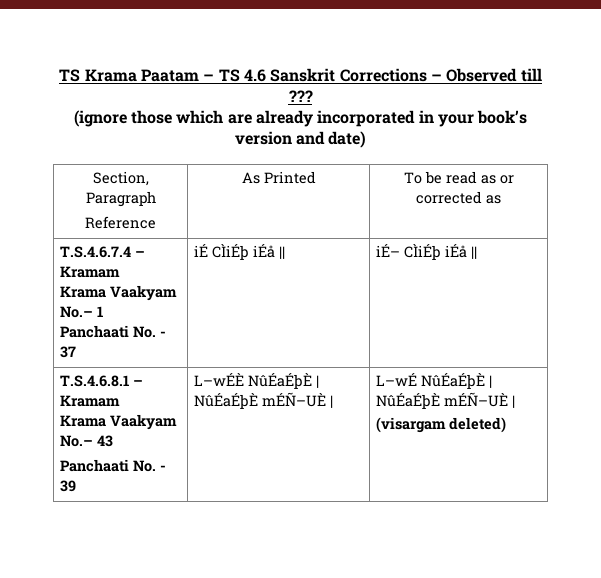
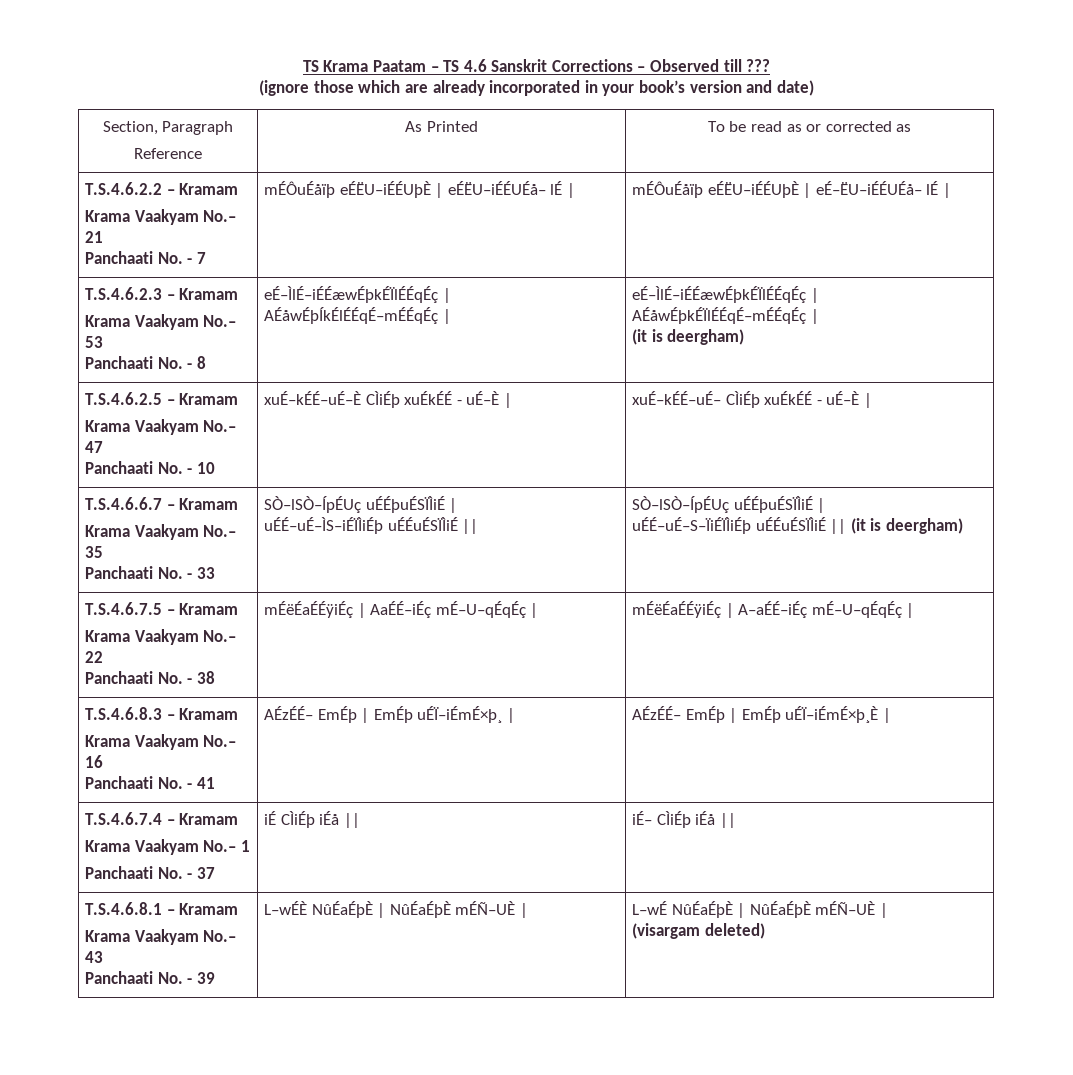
(502, 199) none -> [85,182,239,195] [85,209,237,225] [85,231,104,243] [85,251,206,264] [264,181,575,198] [632,181,951,198] [85,287,239,300] [85,314,237,330] [85,336,104,348] [85,356,206,369] [264,286,451,303] [264,307,451,324] [632,286,819,303] [632,307,819,324] [632,329,745,345] [85,392,239,405] [85,419,237,435] [85,441,104,453] [85,461,215,474] [264,391,512,408] [632,391,872,408] [85,497,239,510] [85,524,237,540] [85,546,104,558] [85,566,215,579] [264,496,458,513] [264,517,479,534] [632,496,826,513] [632,517,963,534] [85,602,239,615] [85,629,237,645] [85,651,104,663] [85,671,215,684] [264,601,539,618] [632,601,915,618] [85,707,239,720] [85,734,237,750] [85,755,104,768] [85,776,215,789] [264,706,515,723] [632,706,891,723] // T.S.4.6.2.2 – Kramam // Krama Vaakyam No.– 21 // Panchaati No. - 7 | mÉÔuÉåïþ eÉËU–iÉÉUþÈ | eÉËU–iÉÉUÉå– lÉ | | mÉÔuÉåïþ eÉËU–iÉÉUþÈ | eÉ–ËU–iÉÉUÉå– lÉ | // T.S.4.6.2.3 – Kramam // Krama Vaakyam No.– 53 // Panchaati No. - 8 | eÉ–ÌlÉ–iÉÉæwÉþkÉÏlÉÉqÉç | AÉåwÉþÍkÉlÉÉqÉ–mÉÉqÉç | | eÉ–ÌlÉ–iÉÉæwÉþkÉÏlÉÉqÉç | AÉåwÉþkÉÏlÉÉqÉ–mÉÉqÉç | // (it is deergham) // T.S.4.6.2.5 – Kramam // Krama Vaakyam No.– 47 // Panchaati No. - 10 | xuÉ–kÉÉ–uÉ–È CÌiÉþ xuÉkÉÉ - uÉ–È | | xuÉ–kÉÉ–uÉ– CÌiÉþ xuÉkÉÉ - uÉ–È | // T.S.4.6.6.7 – Kramam // Krama Vaakyam No.– 35 // Panchaati No. - 33 | SÒ–lSÒ–ÍpÉUç uÉÉþuÉSÏÌiÉ | // uÉÉ–uÉ–ÌS–iÉÏÌiÉþ uÉÉuÉSÏÌiÉ || | SÒ–lSÒ–ÍpÉUç uÉÉþuÉSÏÌiÉ | // uÉÉ–uÉ–S–ÏiÉÏÌiÉþ uÉÉuÉSÏÌiÉ || (it is deergham) // T.S.4.6.7.5 – Kramam // Krama Vaakyam No.– 22 // Panchaati No. - 38 | mÉëÉaÉÉÿiÉç | AaÉÉ–iÉç mÉ–U–qÉqÉç | | mÉëÉaÉÉÿiÉç | A–aÉÉ–iÉç mÉ–U–qÉqÉç | // T.S.4.6.8.3 – Kramam // Krama Vaakyam No.– 16 // Panchaati No. - 41 | AÉzÉÉ– EmÉþ | EmÉþ uÉÏ–iÉmÉ×þ¸ | | AÉzÉÉ– EmÉþ | EmÉþ uÉÏ–iÉmÉ×þ¸È |

